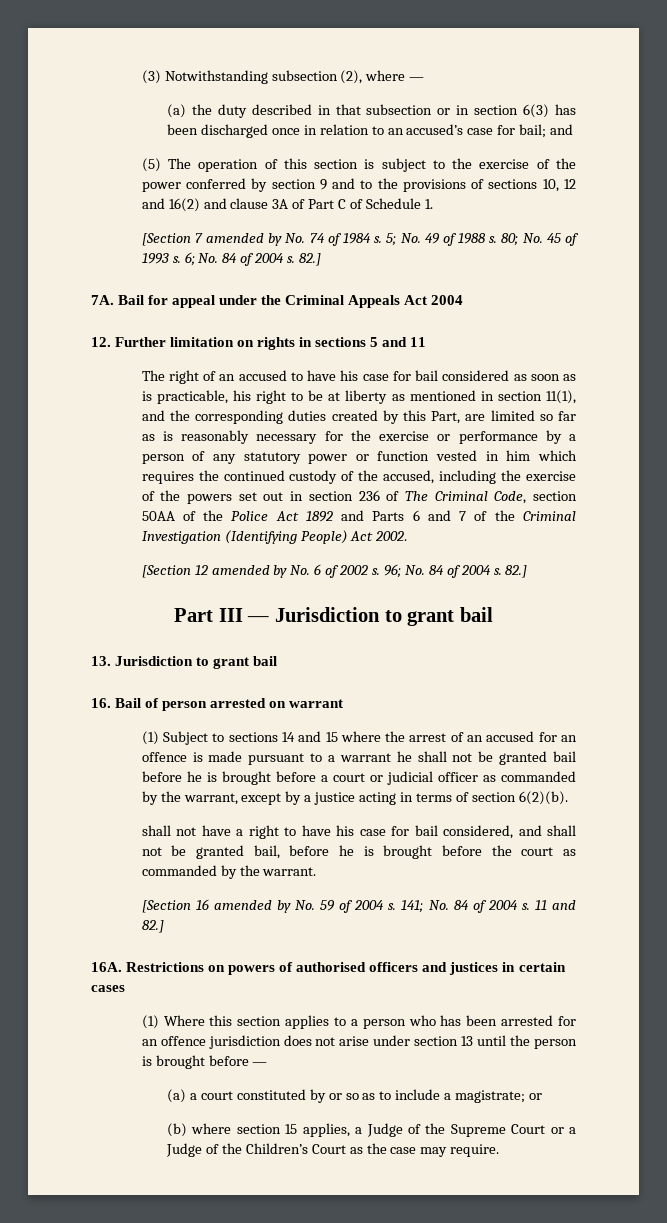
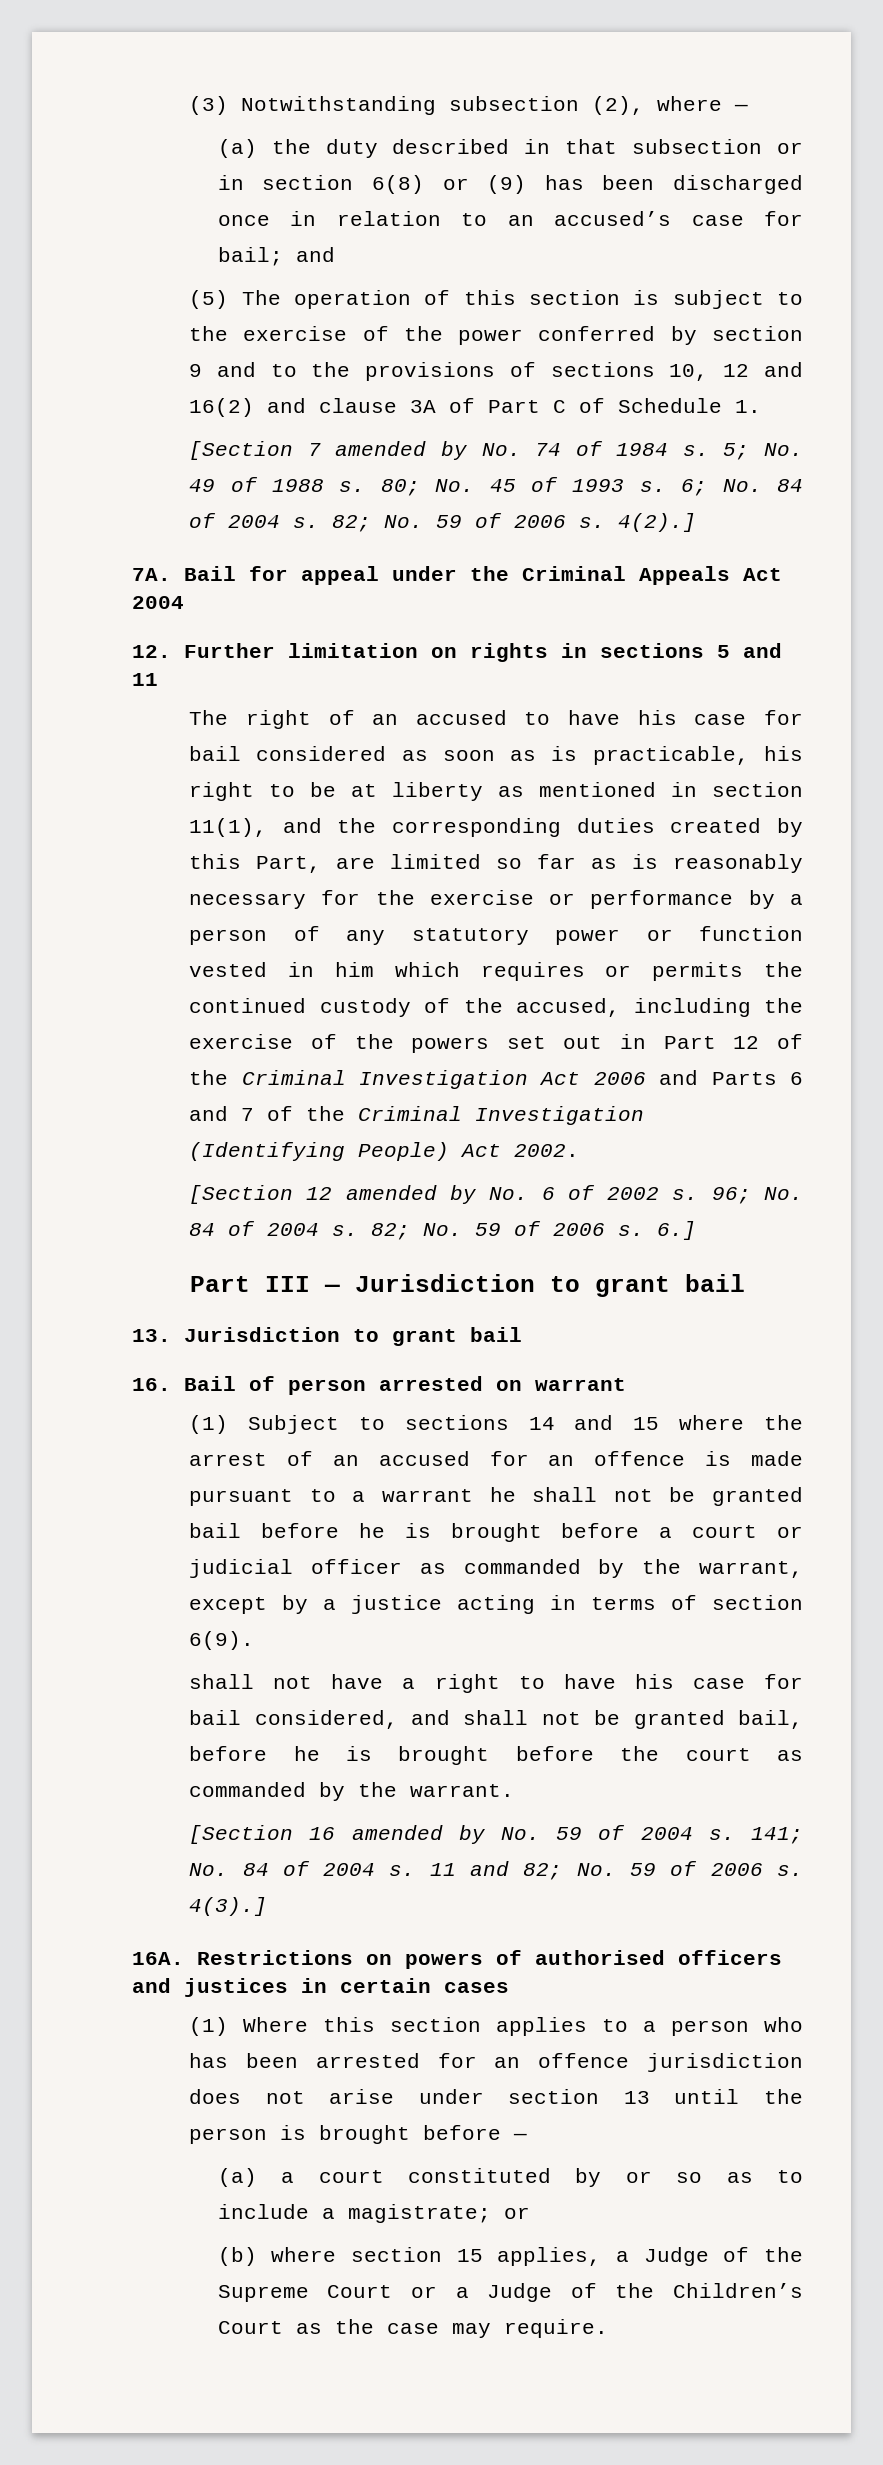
[523,104,550,118] 6(3) -> [372,175,527,194] 6(8) or (9)
[299,253,322,266] 82.] -> [332,513,697,532] 82; No. 59 of 2006 s. 4(2).]
(194, 477) none -> [605,962,744,981] or permits
[308,490,577,504] [141,510,333,522] section 236 of The Criminal Code, section 50AA of the Police Act 1892 -> [663,1034,803,1049] [189,1070,646,1089] Part 12 of the Criminal Investigation Act 2006
[505,565,528,578] 82.] -> [371,1221,697,1240] 82; No. 59 of 2006 s. 6.]
[518,791,568,805] 6(2)(b). -> [189,1631,255,1650] 6(9).
[141,920,164,933] 82.] -> [523,1861,803,1880] [189,1897,268,1916] 82; No. 59 of 2006 s. 4(3).]

